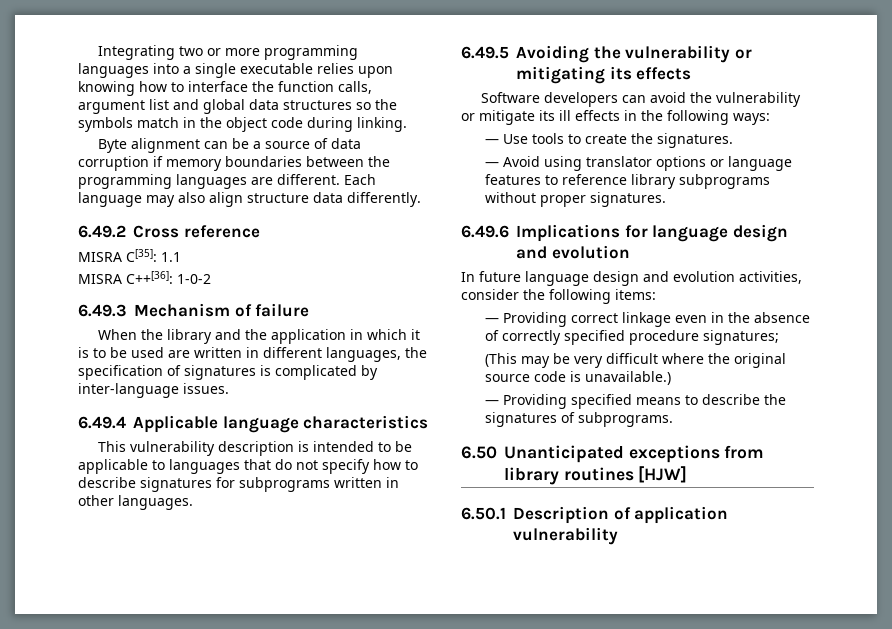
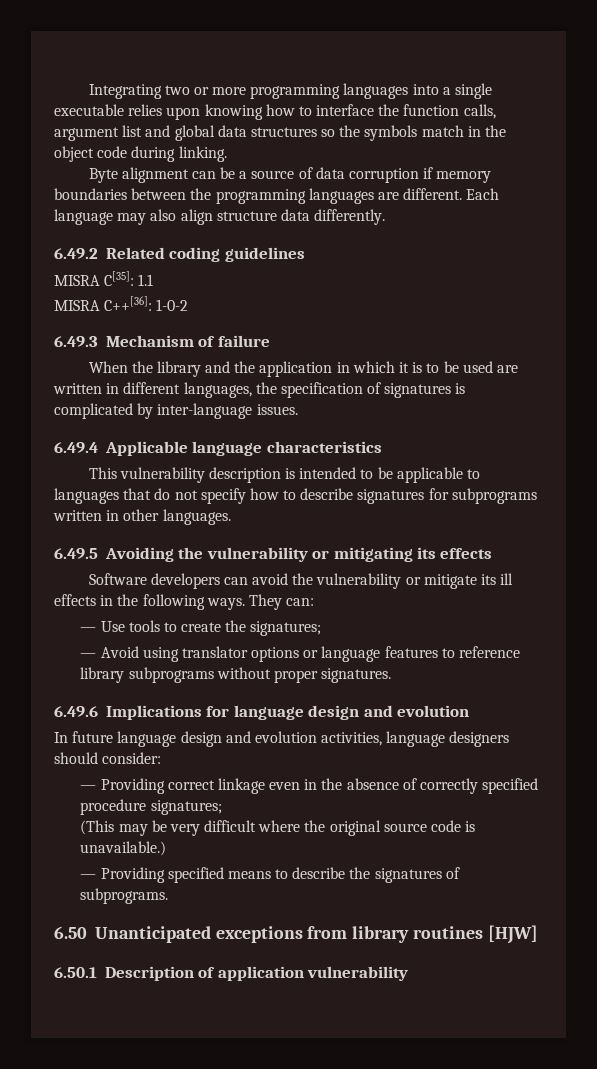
[133,225,260,238] Cross reference -> [105,247,305,262] Related coding guidelines
[733,113,770,125] ways: -> [206,594,315,610] ways. They can:
[657,133,734,148] signatures. -> [250,621,322,636] signatures;
[461,289,656,304] consider the following items: -> [386,731,510,747] [54,752,162,764] language designers should consider:

